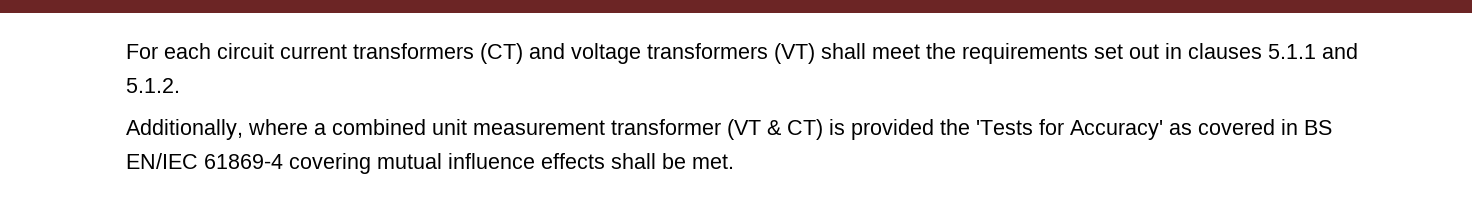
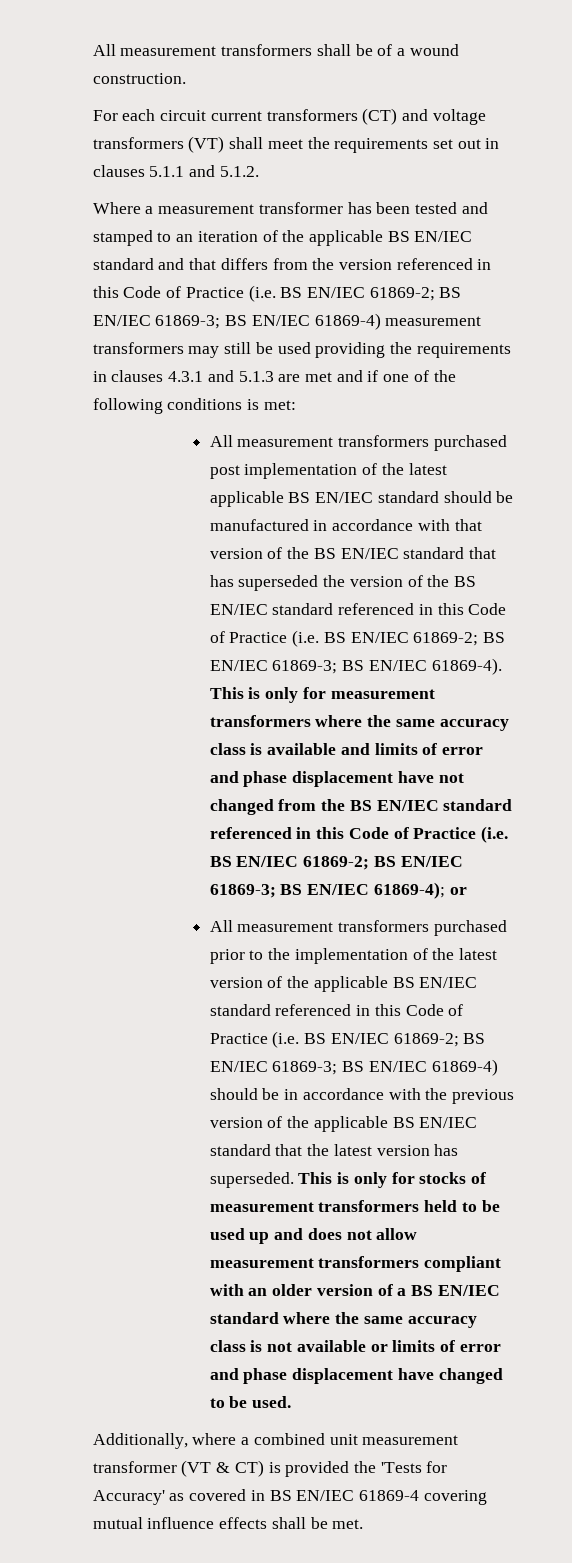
(125, 51) none -> [92,44,459,56] [92,73,186,84] All measurement transformers shall be of a wound construction. //
(180, 85) none -> [92,202,488,214] [92,230,473,246] [92,258,492,270] [92,285,462,302] [92,313,482,330] [92,342,511,358] [92,370,456,382] [92,398,296,414] [209,435,507,451] [209,463,447,479] [209,491,514,507] [209,519,482,531] [209,547,497,559] [209,575,477,591] [209,603,507,615] [209,630,506,647] [209,658,502,675] [209,687,435,703] [209,715,509,731] [209,743,484,755] [209,771,464,787] [209,799,513,815] [209,826,509,843] [209,856,463,870] [209,882,467,899] [209,920,507,936] [209,948,498,964] [209,976,478,992] [209,1004,464,1016] [209,1031,486,1048] [209,1059,498,1076] [209,1088,515,1104] [209,1116,478,1132] [209,1144,459,1156] [209,1172,487,1188] [209,1200,500,1212] [209,1228,418,1244] [209,1256,502,1272] [209,1284,500,1296] [209,1312,477,1328] [209,1340,501,1352] [209,1368,503,1384] [209,1396,292,1408] // Where a measurement transformer has been tested and stamped to an iteration of the applicable BS EN/IEC standard and that differs from the version referenced in this Code of Practice (i.e. BS EN/IEC 61869-2; BS EN/IEC 61869-3; BS EN/IEC 61869-4) measurement transformers may still be used providing the requirements in clauses 4.3.1 and 5.1.3 are met and if one of the following conditions is met: // All measurement transformers purchased post implementation of the latest applicable BS EN/IEC standard should be manufactured in accordance with that version of the BS EN/IEC standard that has superseded the version of the BS EN/IEC standard referenced in this Code of Practice (i.e. BS EN/IEC 61869-2; BS EN/IEC 61869-3; BS EN/IEC 61869-4). This is only for measurement transformers where the same accuracy class is available and limits of error and phase displacement have not changed from the BS EN/IEC standard referenced in this Code of Practice (i.e. BS EN/IEC 61869-2; BS EN/IEC 61869-3; BS EN/IEC 61869-4); or // All measurement transformers purchased prior to the implementation of the latest version of the applicable BS EN/IEC standard referenced in this Code of Practice (i.e. BS EN/IEC 61869-2; BS EN/IEC 61869-3; BS EN/IEC 61869-4) should be in accordance with the previous version of the applicable BS EN/IEC standard that the latest version has superseded. This is only for stocks of measurement transformers held to be used up and does not allow measurement transformers compliant with an older version of a BS EN/IEC standard where the same accuracy class is not available or limits of error and phase displacement have changed to be used.

